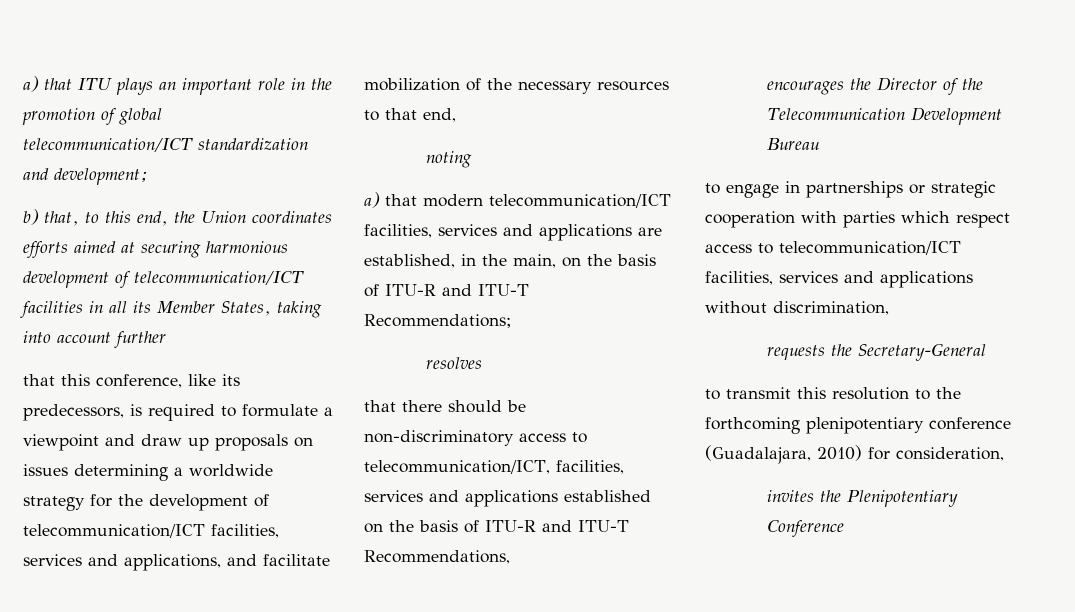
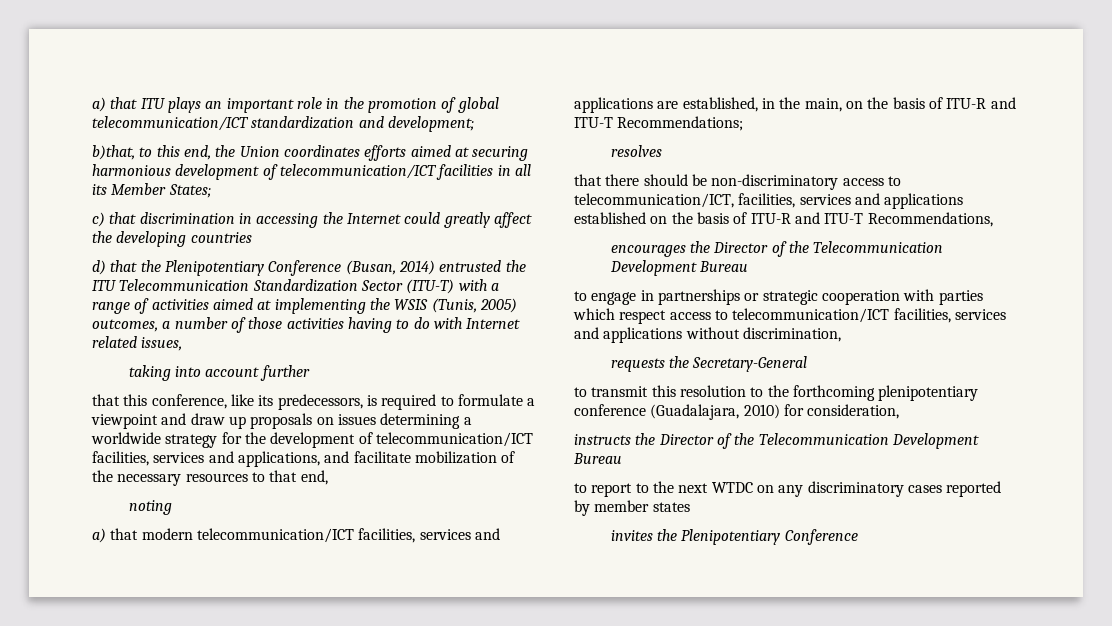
[23,209,79,226] b) that, -> [92,145,135,160] b)that,
[220,301,271,316] States, -> [168,184,211,198] [92,212,532,228] [92,231,252,247] [92,260,526,276] [92,279,499,294] [92,298,517,314] [92,317,521,333] [92,336,183,351] States; // c) that discrimination in accessing the Internet could greatly affect the developing countries // d) that the Plenipotentiary Conference (Busan, 2014) entrusted the ITU Telecommunication Standardization Sector (ITU-T) with a range of activities aimed at implementing the WSIS (Tunis, 2005) outcomes, a number of those activities having to do with Internet related issues, //
(1004, 454) none -> [574,433,979,449] [573,453,622,464] [574,481,1002,497] [574,500,690,516] // instructs the Director of the Telecommunication Development Bureau // to report to the next WTDC on any discriminatory cases reported by member states

